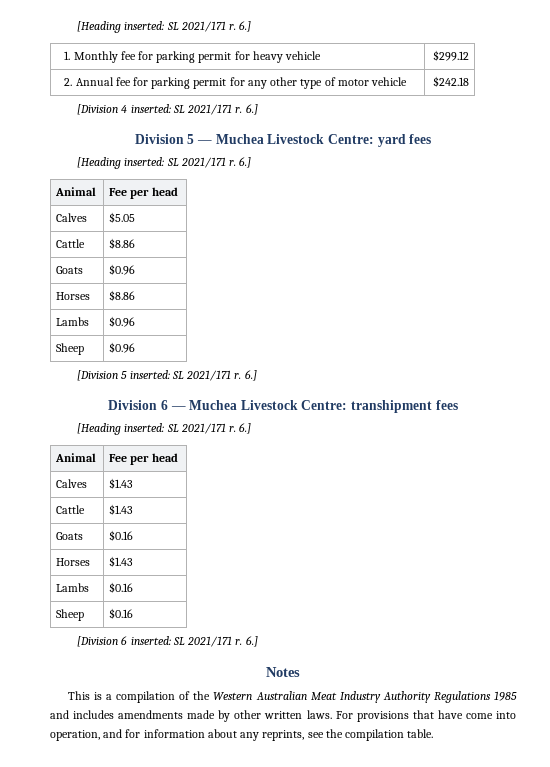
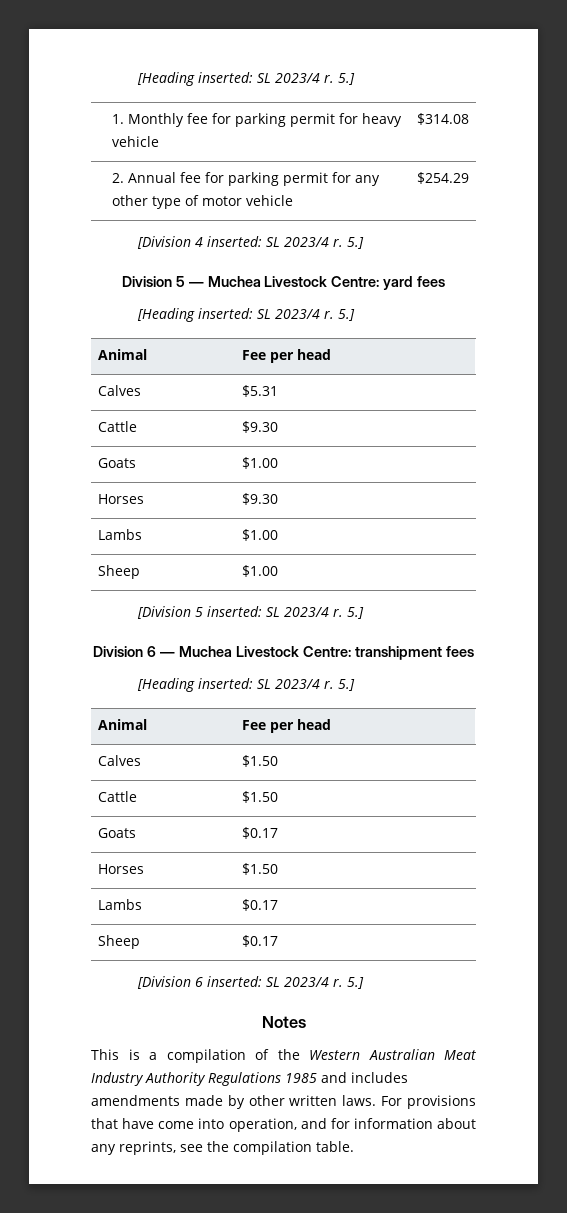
[77,21,252,33] [Heading inserted: SL 2021/171 r. 6.] -> [137,72,356,86] [Heading inserted: SL 2023/4 r. 5.]
[432,50,469,61] $299.12 -> [417,113,470,125] $314.08
[432,76,469,87] $242.18 -> [417,172,470,184] $254.29
[187,104,258,115] 2021/171 r. 6.] -> [284,237,365,249] 2023/4 r. 5.]
[180,157,252,168] [55,187,97,196] [109,187,178,199] [56,213,88,222] [109,212,136,223] [56,239,86,248] [109,238,136,249] [56,266,84,274] [109,264,136,275] [56,292,91,300] [109,290,136,301] [56,317,90,326] [109,316,136,327] [56,343,85,355] [109,342,136,353] 2021/171 r. 6.] // Animal | Fee per head // Calves | $5.05 // Cattle | $8.86 // Goats | $0.96 // Horses | $8.86 // Lambs | $0.96 // Sheep | $0.96 -> [275,309,356,321] [97,349,147,360] [241,349,331,363] [97,385,141,396] [241,385,278,397] [97,421,137,432] [241,421,278,433] [97,458,136,468] [241,457,278,469] [97,494,144,504] [241,493,278,505] [97,529,142,540] [241,529,278,541] [97,565,140,579] [241,565,278,577] 2023/4 r. 5.] // Animal | Fee per head // Calves | $5.31 // Cattle | $9.30 // Goats | $1.00 // Horses | $9.30 // Lambs | $1.00 // Sheep | $1.00
[186,370,257,381] 2021/171 r. 6.] -> [284,607,365,619] 2023/4 r. 5.]
[180,423,252,434] [55,453,97,462] [109,453,178,465] [56,479,88,488] [109,478,134,489] [56,505,86,514] [109,504,134,515] [56,532,84,540] [109,530,134,541] [56,558,91,566] [109,556,134,567] [56,583,90,592] [109,582,134,593] [56,609,85,621] [109,608,134,619] 2021/171 r. 6.] // Animal | Fee per head // Calves | $1.43 // Cattle | $1.43 // Goats | $0.16 // Horses | $1.43 // Lambs | $0.16 // Sheep | $0.16 -> [275,679,356,691] [97,719,147,730] [241,719,331,733] [97,755,141,766] [241,755,278,767] [97,791,137,802] [241,791,278,803] [97,828,136,838] [241,827,278,839] [97,864,144,874] [241,863,278,875] [97,899,142,910] [241,899,278,911] [97,935,140,949] [241,935,278,947] 2023/4 r. 5.] // Animal | Fee per head // Calves | $1.50 // Cattle | $1.50 // Goats | $0.17 // Horses | $1.50 // Lambs | $0.17 // Sheep | $0.17
[187,636,258,647] 2021/171 r. 6.] -> [284,977,365,989] 2023/4 r. 5.]

